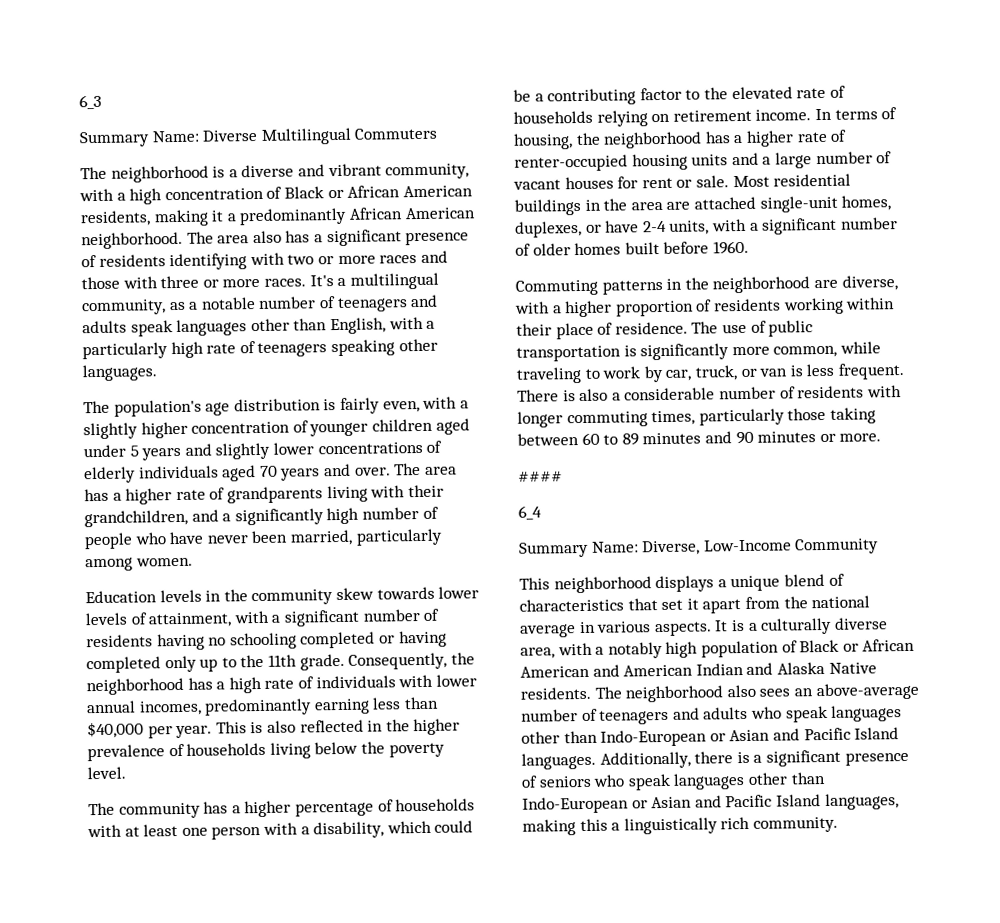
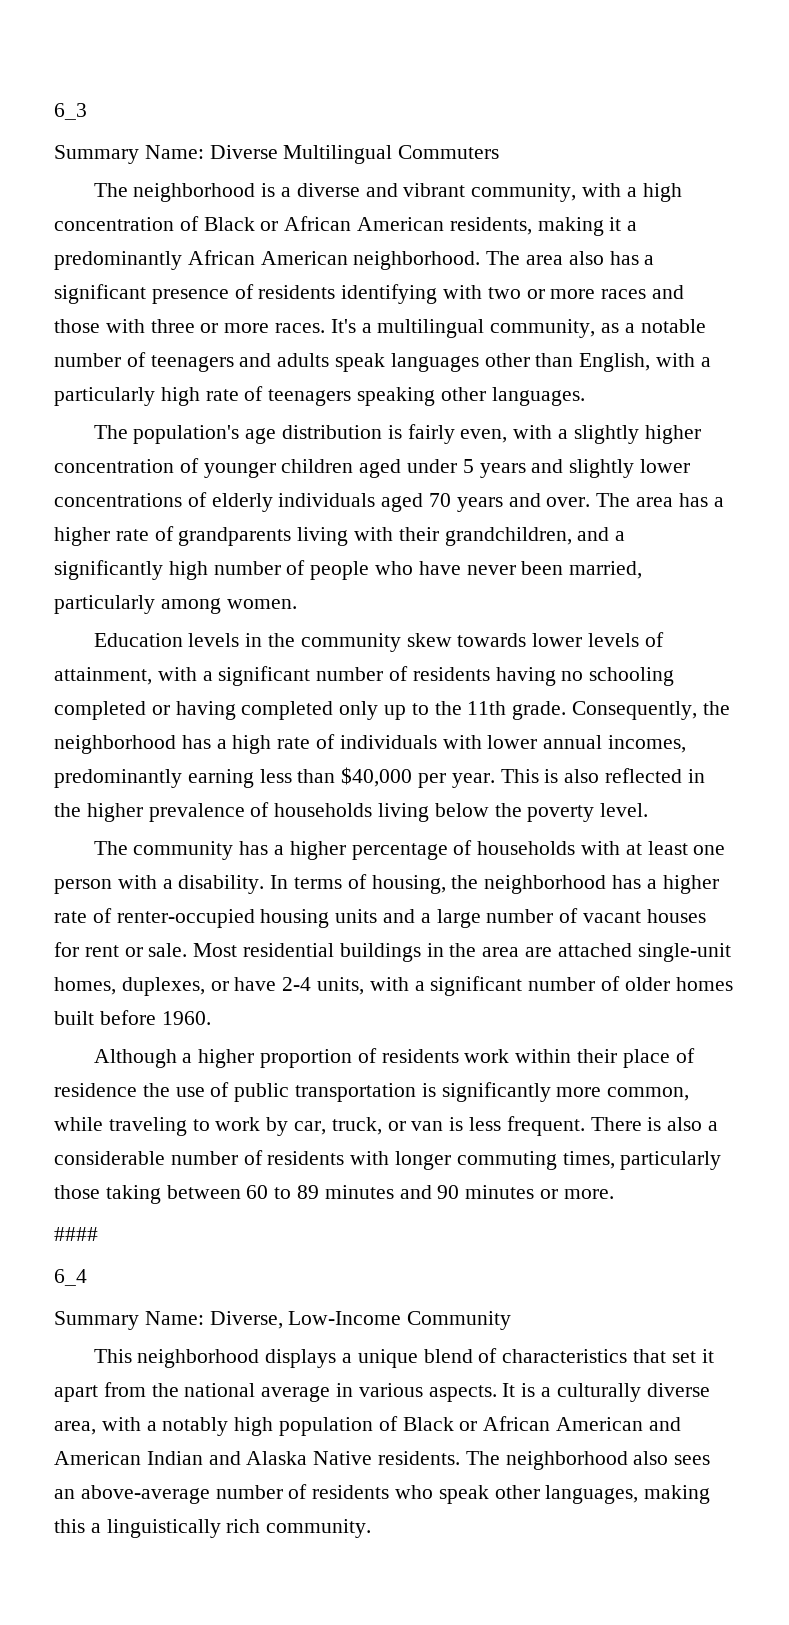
[313,820,474,839] [513,85,846,106] [513,109,812,127] disability, which could be a contributing factor to the elevated rate of households relying on retirement income. -> [178,875,265,894] disability.
[515,275,898,296] [515,301,550,314] Commuting patterns in the neighborhood are diverse, with -> [93,1049,177,1068] Although
[783,297,844,315] working -> [464,1049,510,1063] work
[614,321,719,335] residence. The -> [54,1083,170,1097] residence the
[599,705,903,725] [521,727,900,747] [521,749,909,770] [521,771,826,791] [522,794,821,814] teenagers and adults who speak languages other than Indo-European or Asian and Pacific Island languages. Additionally, there is a significant presence of seniors who speak languages other than Indo-European or Asian and Pacific Island -> [312,1485,540,1504] residents who speak other

